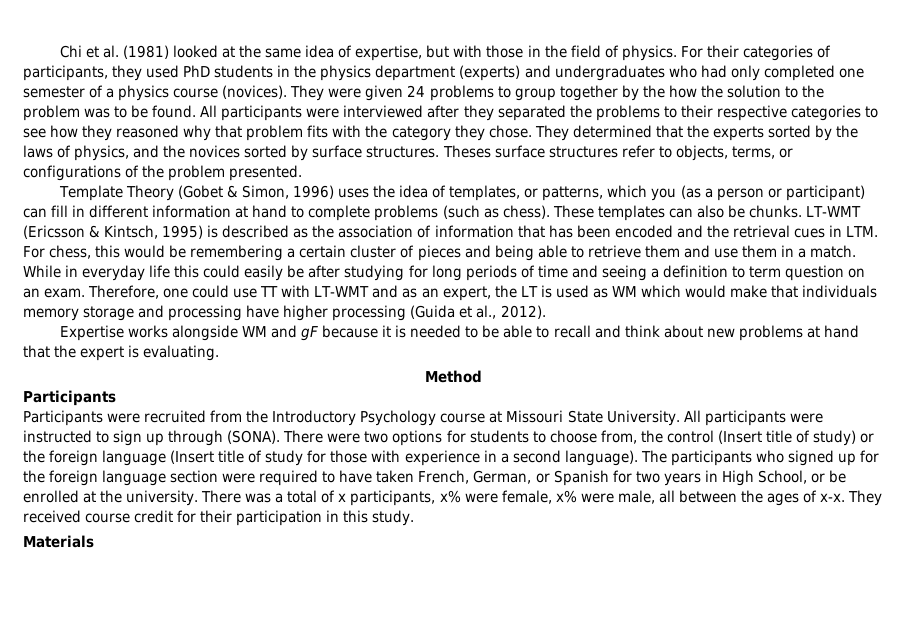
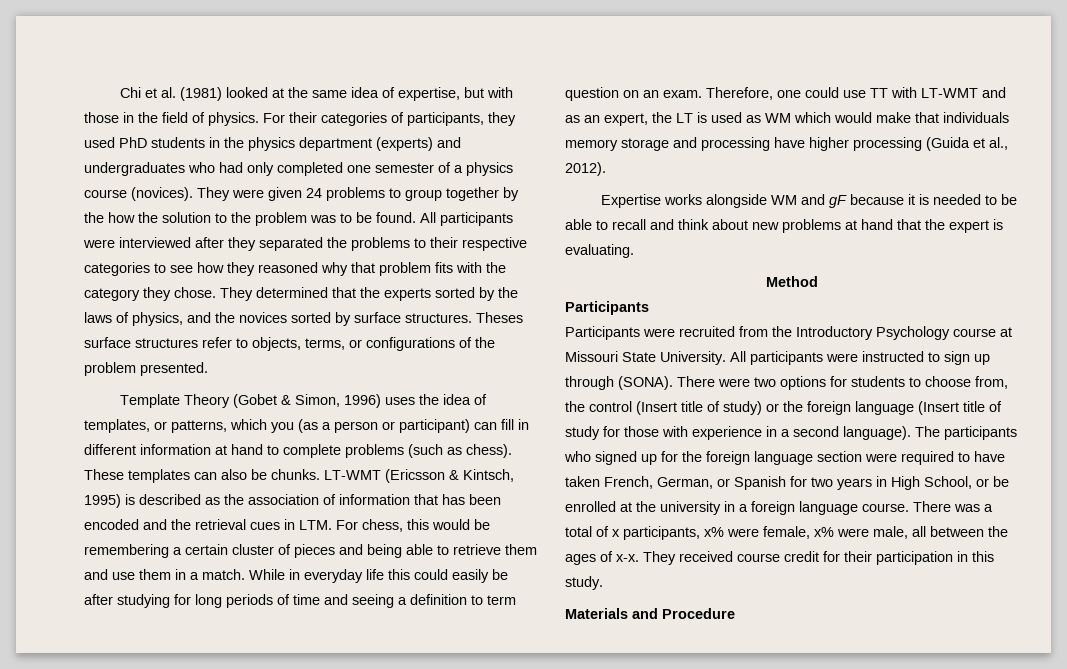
[126,490,199,506] university. -> [660,501,909,515] university in a foreign language course.
(94, 541) none -> [632,608,735,619] and Procedure

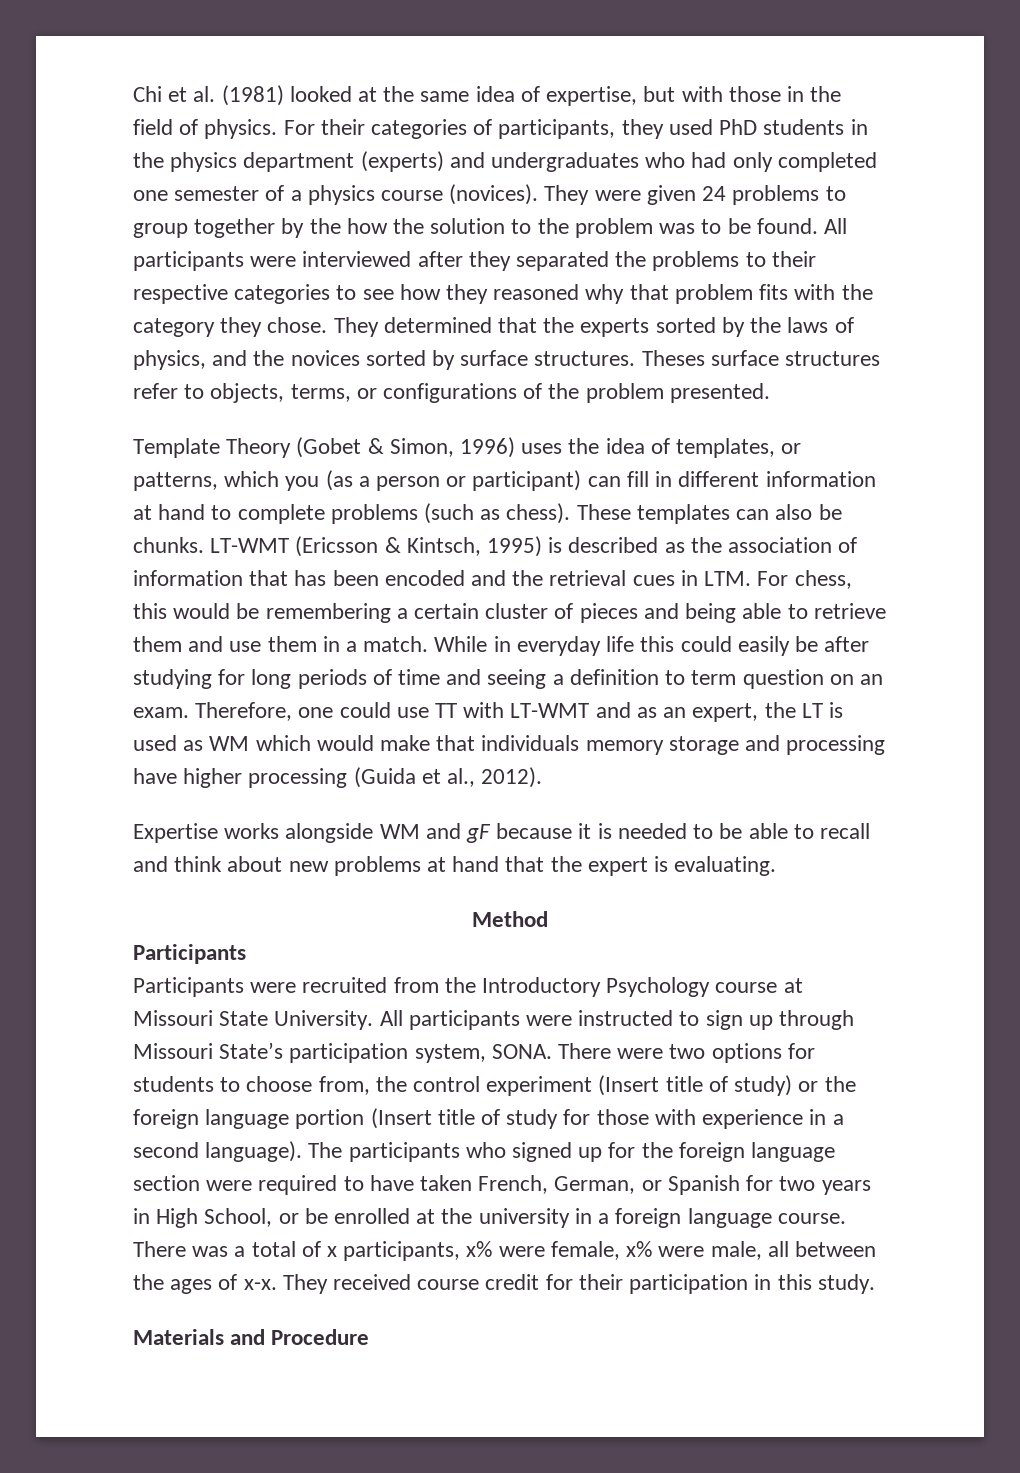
[618,376,673,390] (SONA). -> [133,1042,552,1063] Missouri State’s participation system, SONA.
(632, 406) none -> [486,1076,593,1096] experiment
(914, 408) none -> [295,1109,365,1129] portion

